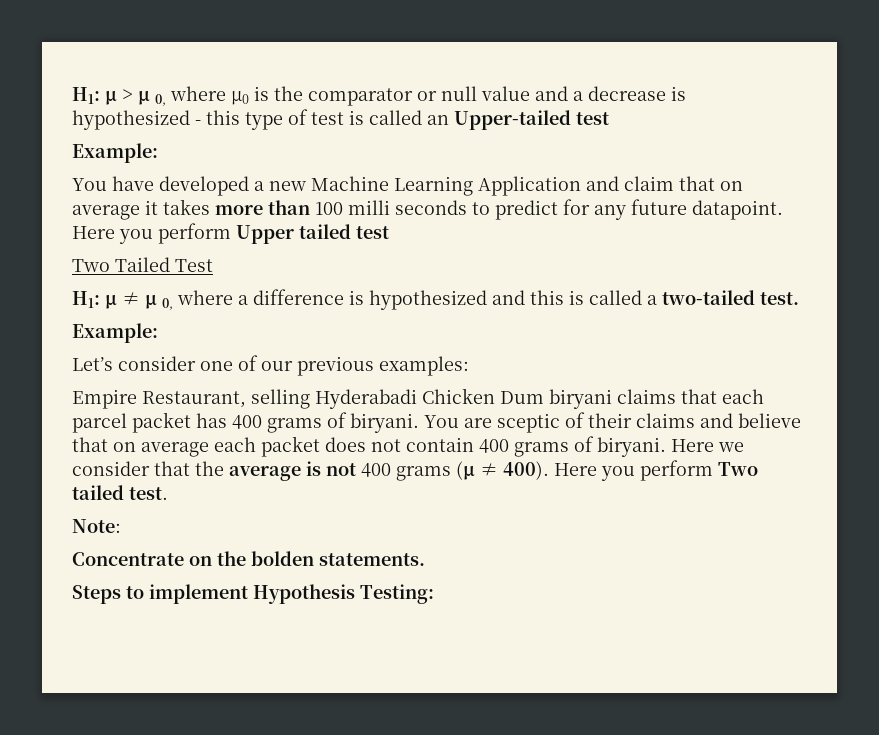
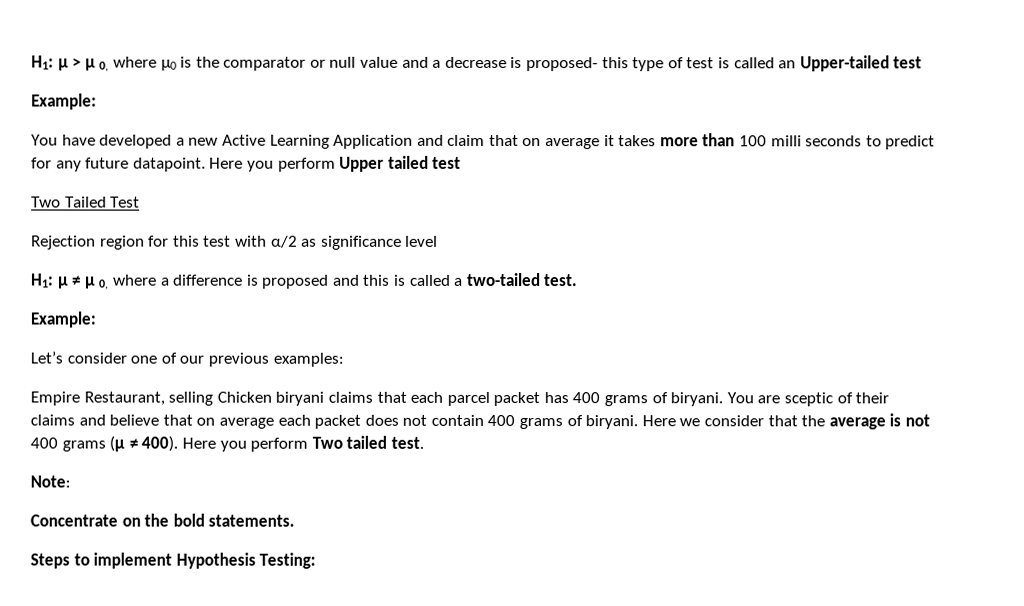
[72,110,201,130] hypothesized - -> [526,57,599,72] proposed-
[311,176,389,191] Machine -> [221,134,266,146] Active
(213, 265) none -> [31,235,439,250] // Rejection region for this test with α/2 as significance level
[369,290,487,310] hypothesized -> [262,274,330,289] proposed
[315,388,544,409] Hyderabadi Chicken Dum -> [216,391,272,403] Chicken
[251,551,314,566] bolden -> [172,513,205,527] bold

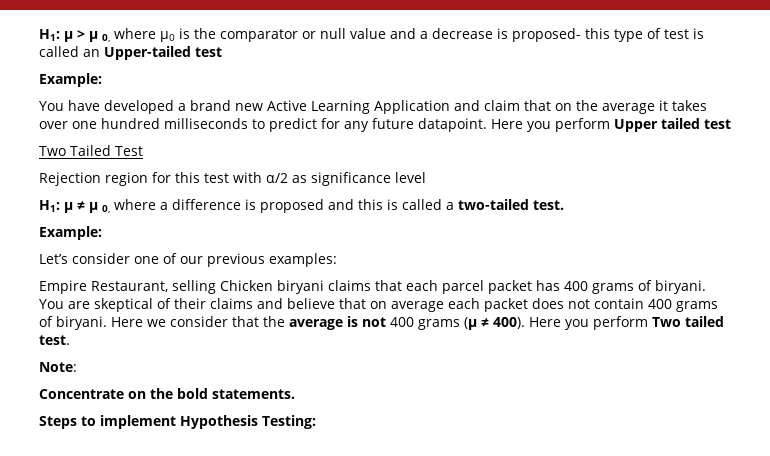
(185, 141) none -> [190,100,231,111] brand
(542, 142) none -> [576,100,598,111] the
[659,133,863,147] more than 100 milli seconds -> [39,118,248,129] over one hundred milliseconds
[784,392,834,407] sceptic -> [94,298,153,312] skeptical

